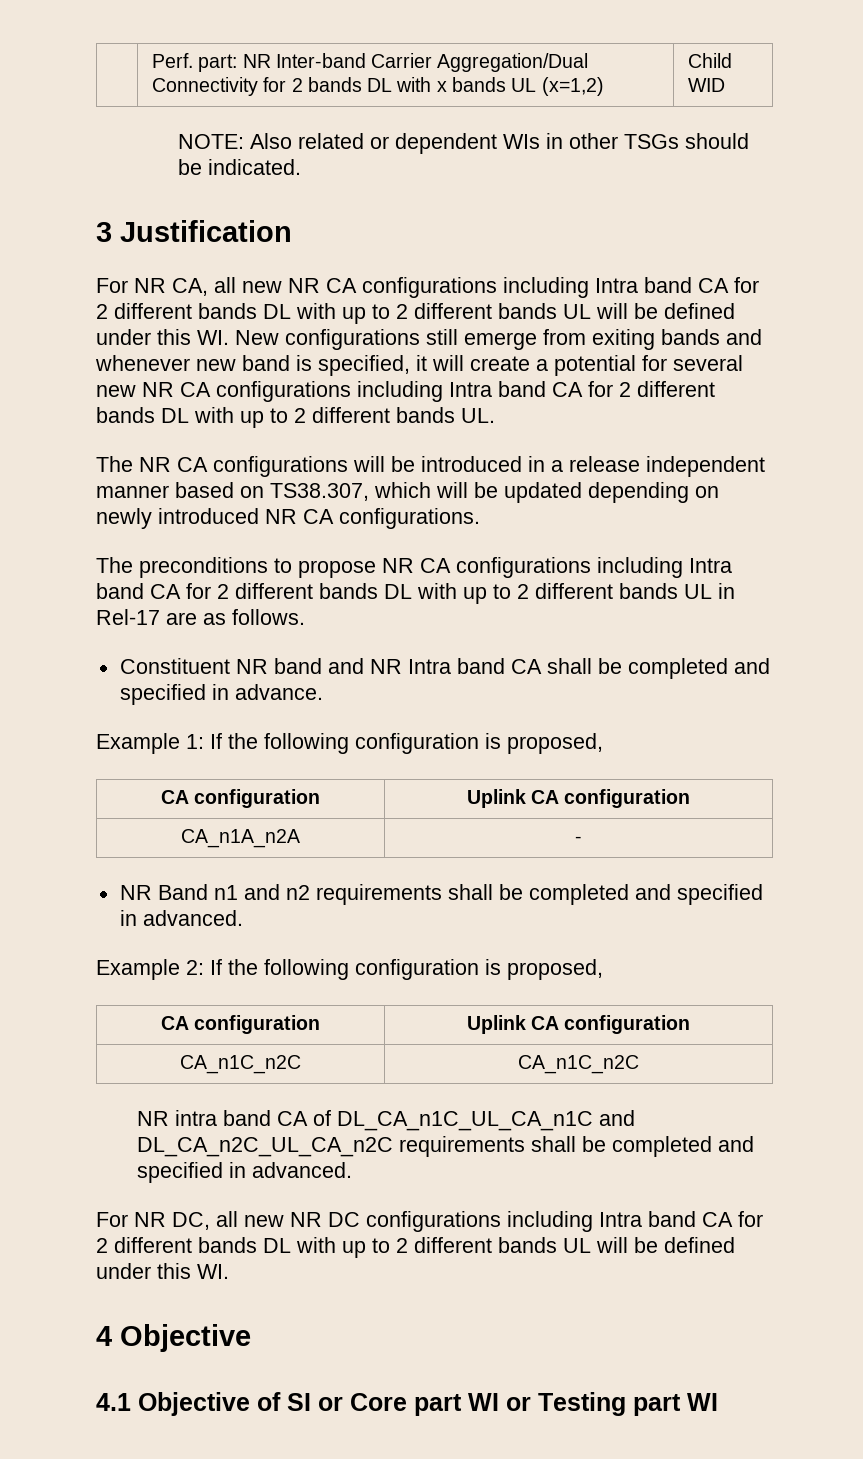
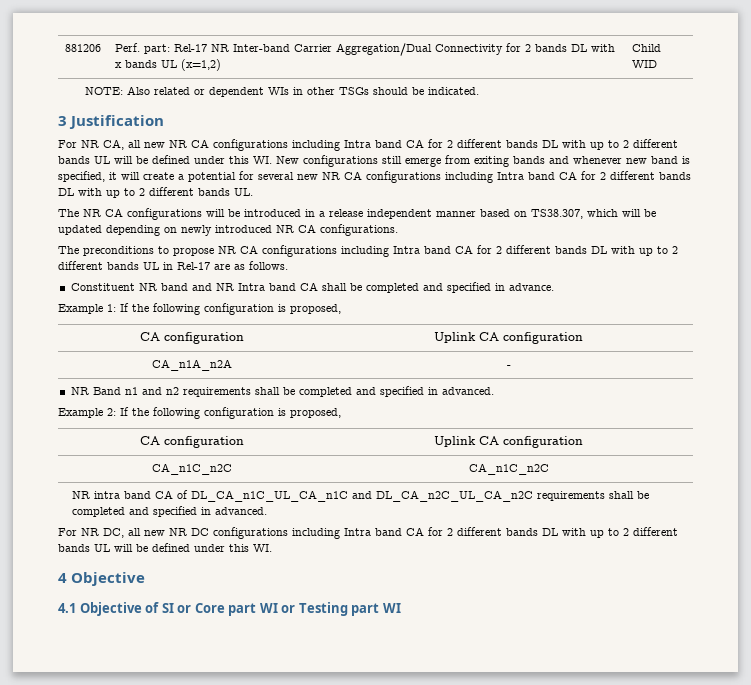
(152, 60) none -> [64,44,101,52] 881206
(238, 63) none -> [173,44,207,52] Rel-17

